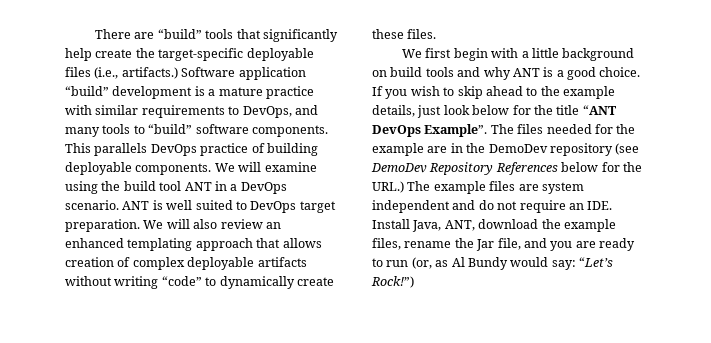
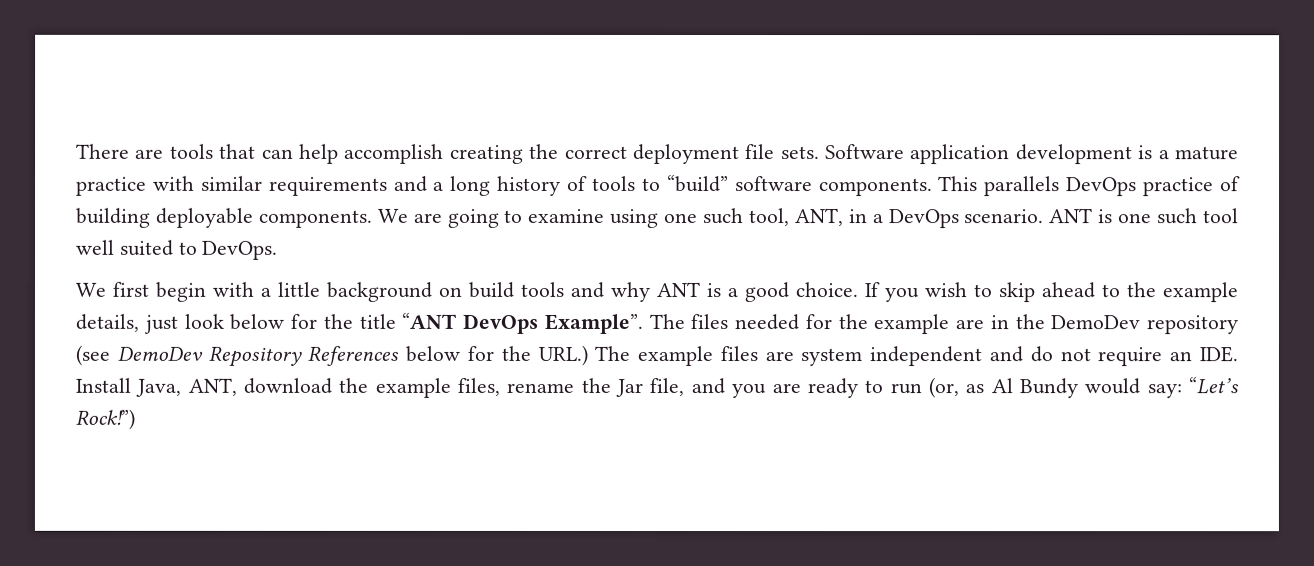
[157,29,202,39] “build” -> (165, 153) none
[262,29,338,42] [65,48,314,61] [65,67,178,79] significantly help create the target-specific deployable files (i.e., artifacts.) -> [261,143,820,165] can help accomplish creating the correct deployment file sets.
[65,86,109,96] “build” -> (1011, 154) none
[228,105,318,118] [65,127,100,137] to DevOps, and many -> [393,175,589,196] and a long history of
[238,162,317,172] [65,181,212,194] will examine using the build tool ANT -> [413,208,844,229] are going to examine using one such tool, ANT,
[166,200,336,213] [65,219,281,232] [65,238,322,251] [65,257,307,270] [65,276,334,289] [372,29,437,39] well suited to DevOps target preparation. We will also review an enhanced templating approach that allows creation of complex deployable artifacts without writing “code” to dynamically create these files. -> [1118,208,1240,225] [76,239,279,260] one such tool well suited to DevOps.

